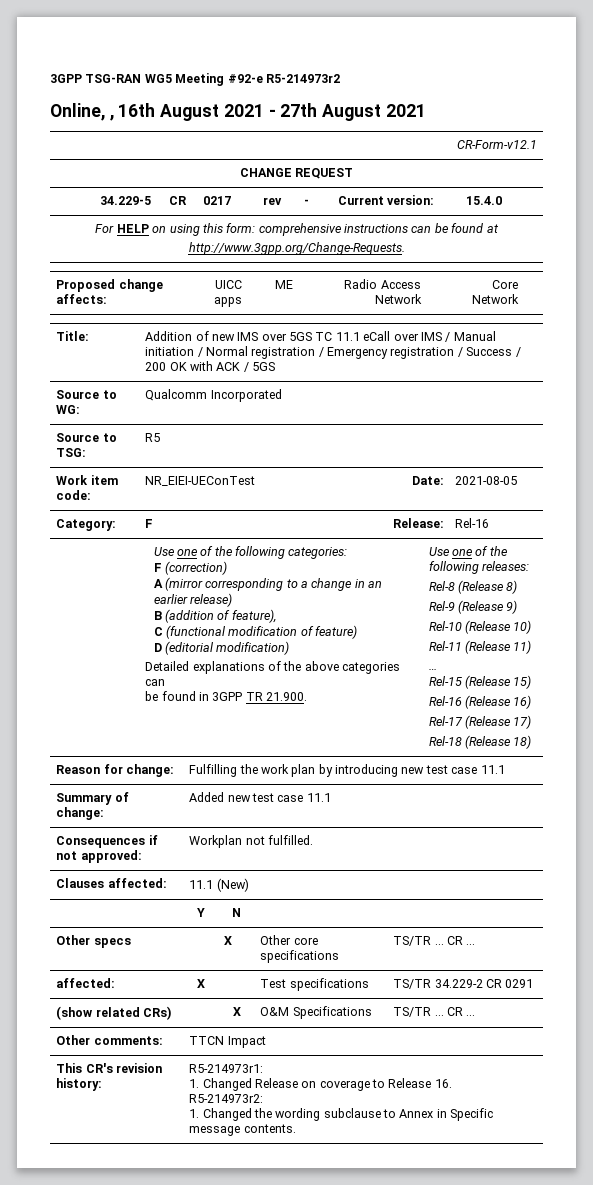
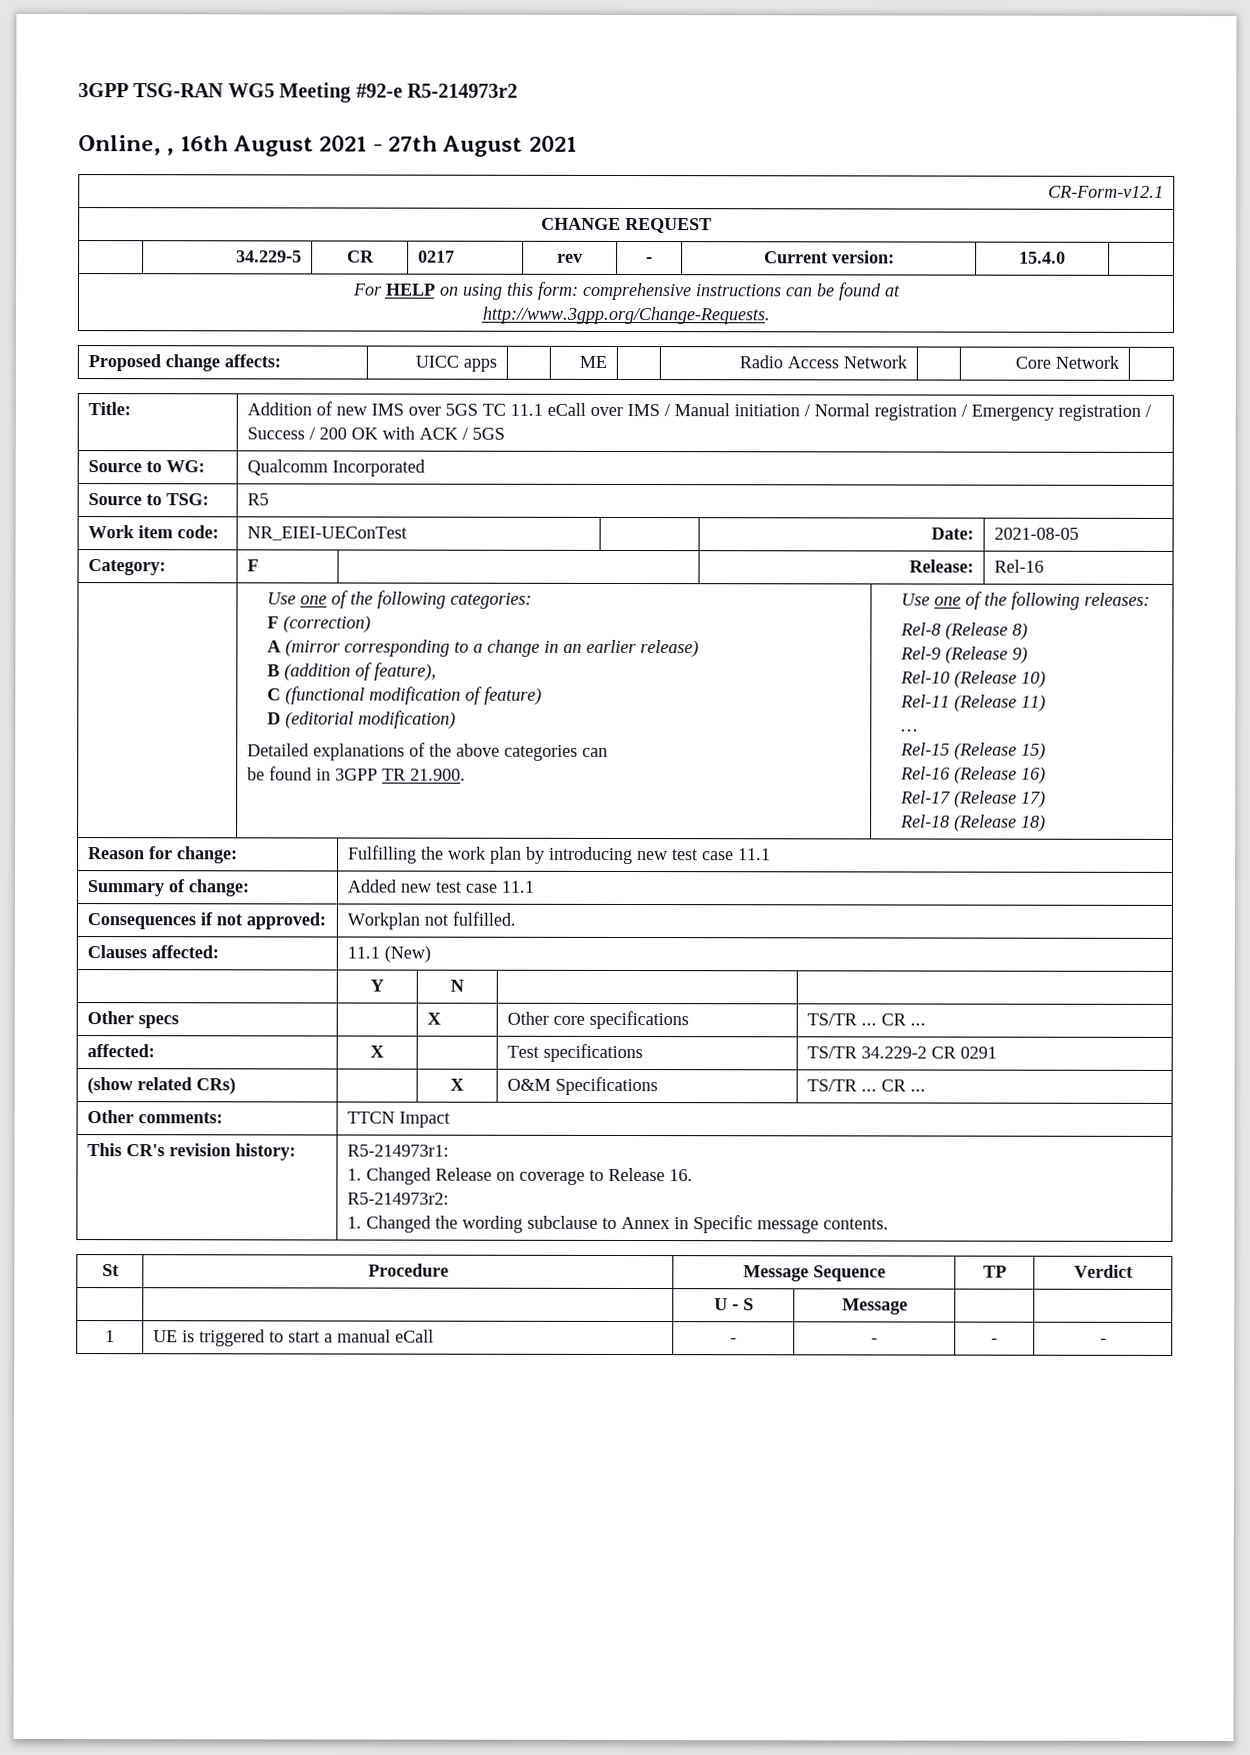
(296, 1128) none -> [101,1264,119,1277] [367,1263,449,1277] [742,1265,886,1282] [982,1265,1007,1278] [1073,1264,1133,1278] [713,1298,754,1311] [841,1298,908,1315] [105,1330,115,1343] [153,1329,435,1347] [730,1338,737,1344] [871,1338,878,1344] [991,1338,998,1344] [1099,1338,1107,1344] // St | Procedure | Message Sequence | TP | Verdict // | | U - S | Message | | // 1 | UE is triggered to start a manual eCall | - | - | - | -

